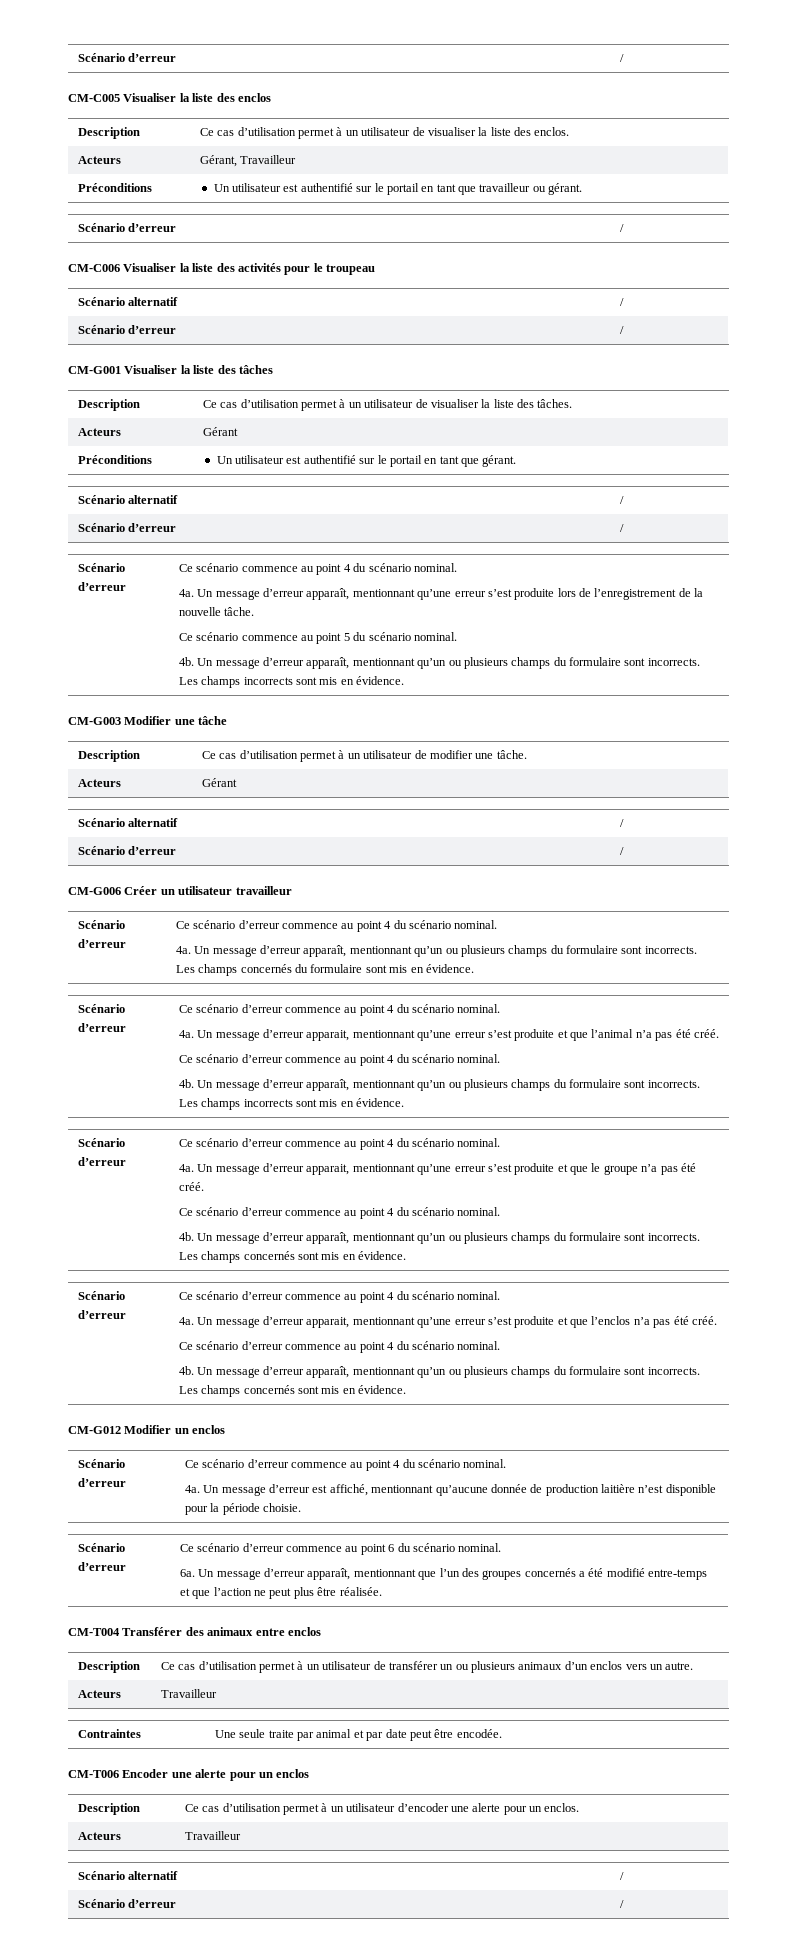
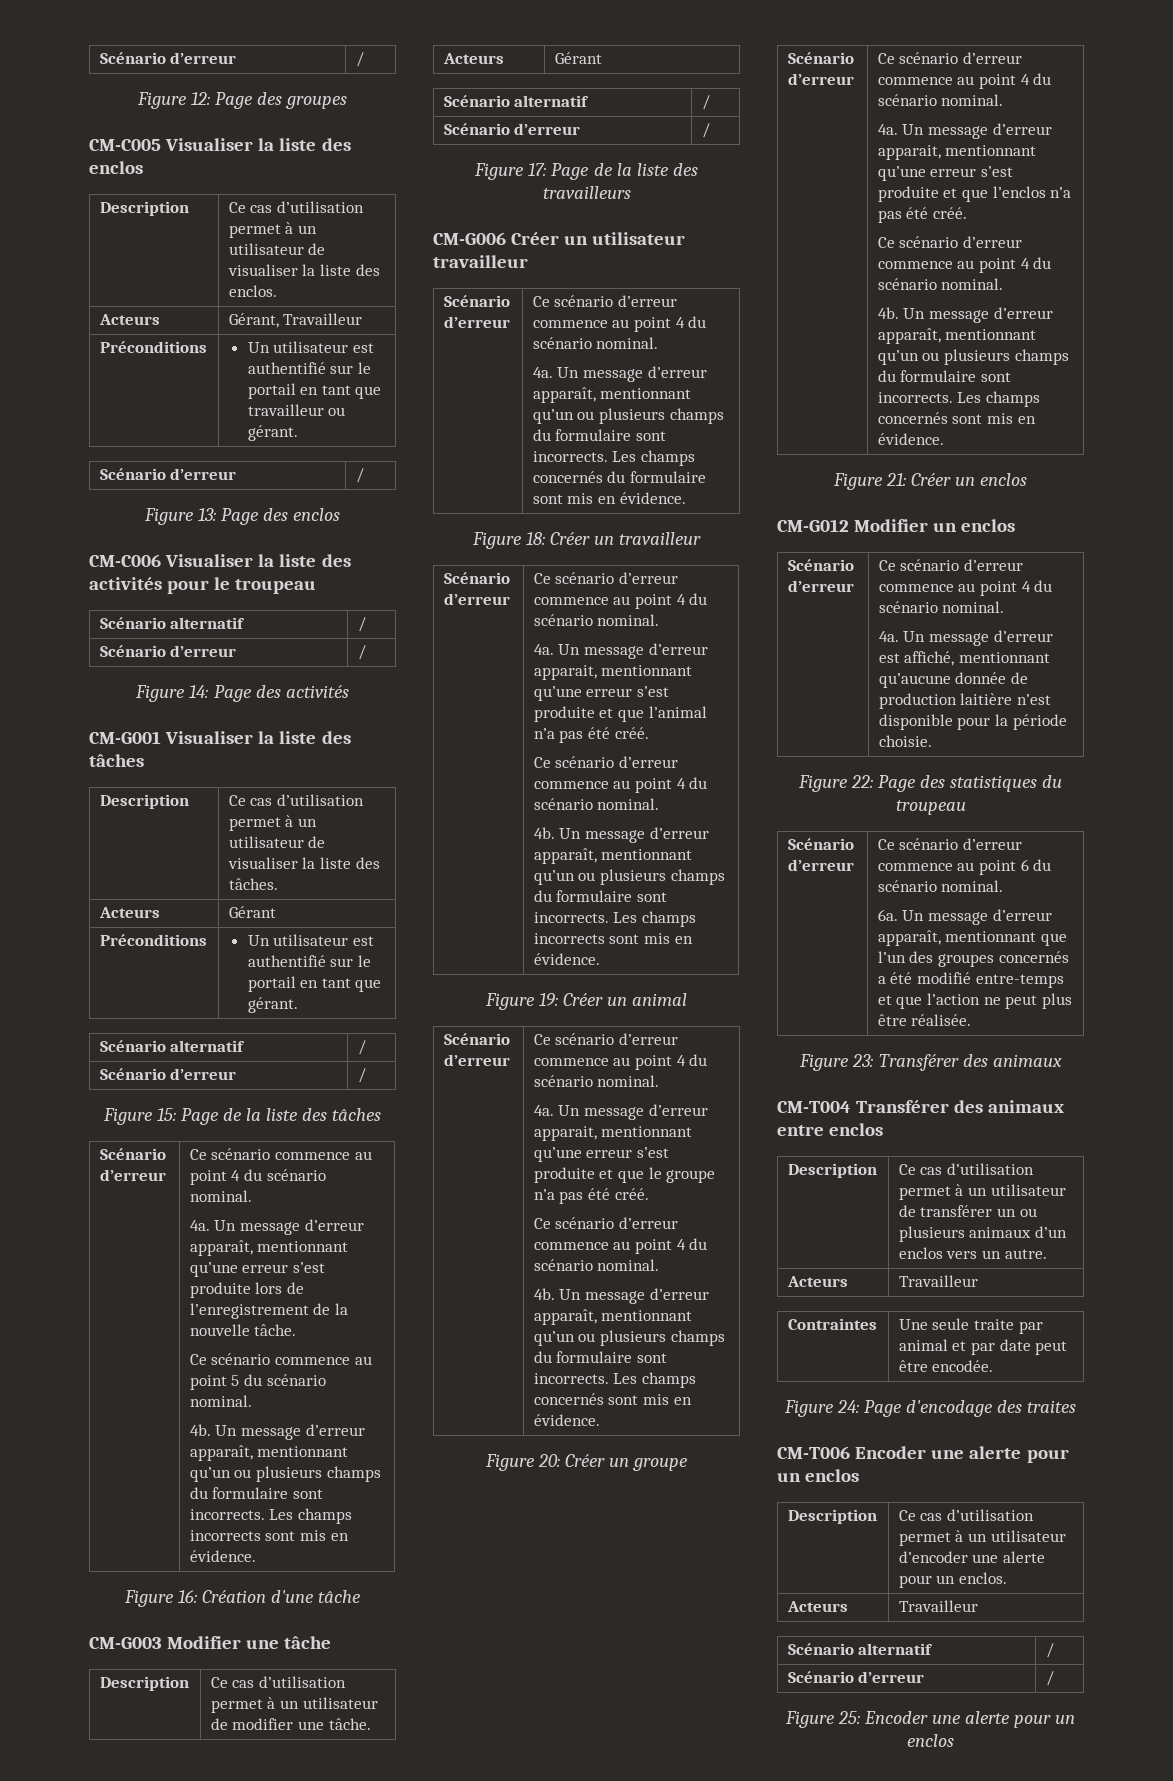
[77,53,177,62] [619,54,624,62] Scénario d’erreur | / -> [99,52,237,64] [355,52,364,67] [136,92,348,109] Scénario d’erreur | / // Figure 12: Page des groupes
(624, 228) none -> [143,508,341,525] // Figure 13: Page des enclos
(624, 330) none -> [135,685,349,702] // Figure 14: Page des activités
(624, 528) none -> [102,1108,382,1125] // Figure 15: Page de la liste des tâches
(405, 680) none -> [123,1590,362,1607] // Figure 16: Création d'une tâche
(624, 851) none -> [474,163,698,180] [542,186,631,199] // Figure 17: Page de la liste des travailleurs
(474, 968) none -> [471,532,702,549] // Figure 18: Créer un travailleur
(405, 1102) none -> [484,993,688,1010] // Figure 19: Créer un animal
(407, 1255) none -> [484,1454,689,1471] // Figure 20: Créer un groupe
(407, 1389) none -> [832,473,1028,490] // Figure 21: Créer un enclos
(302, 1507) none -> [797,775,1063,792] [895,800,966,815] // Figure 22: Page des statistiques du troupeau
(382, 1591) none -> [799,1054,1062,1071] // Figure 23: Transférer des animaux
(502, 1733) none -> [783,1400,1077,1417] // Figure 24: Page d'encodage des traites
(624, 1904) none -> [784,1711,1076,1728] [907,1734,954,1747] // Figure 25: Encoder une alerte pour un enclos

